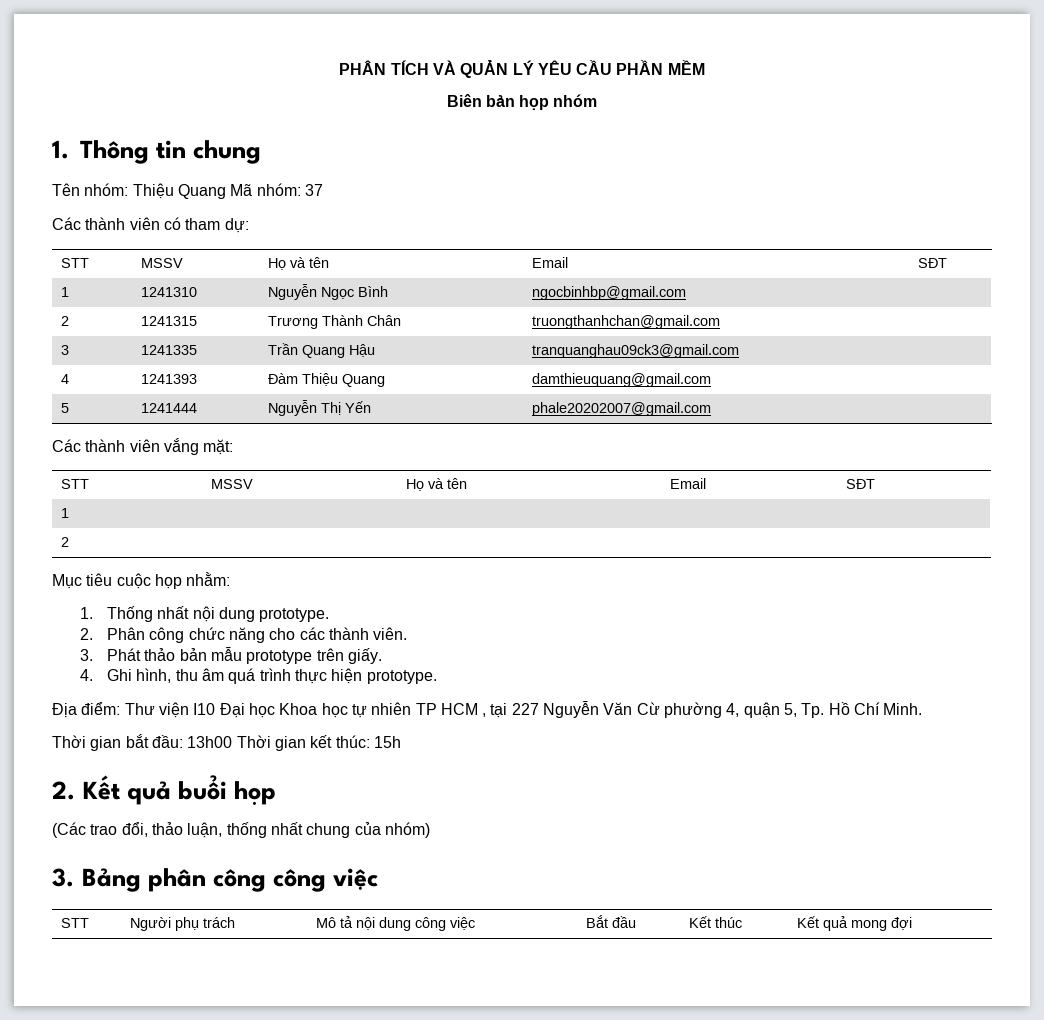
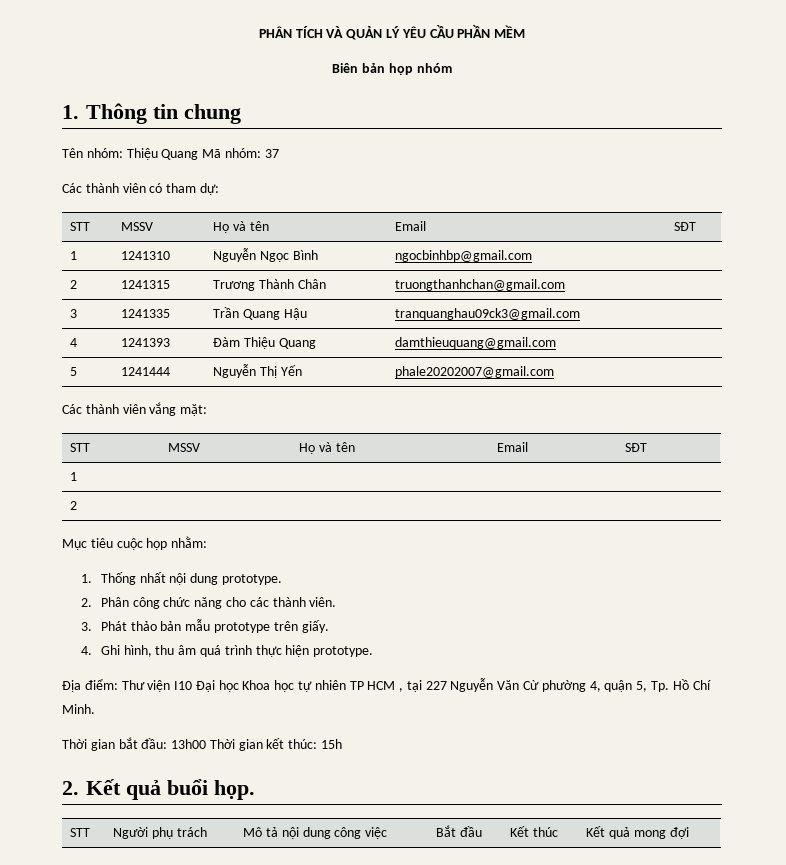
[234,781,277,805] [52,822,430,838] [52,868,379,892] họp // (Các trao đổi, thảo luận, thống nhất chung của nhóm) // 3. Bảng phân công công việc -> [214,780,255,800] họp.

